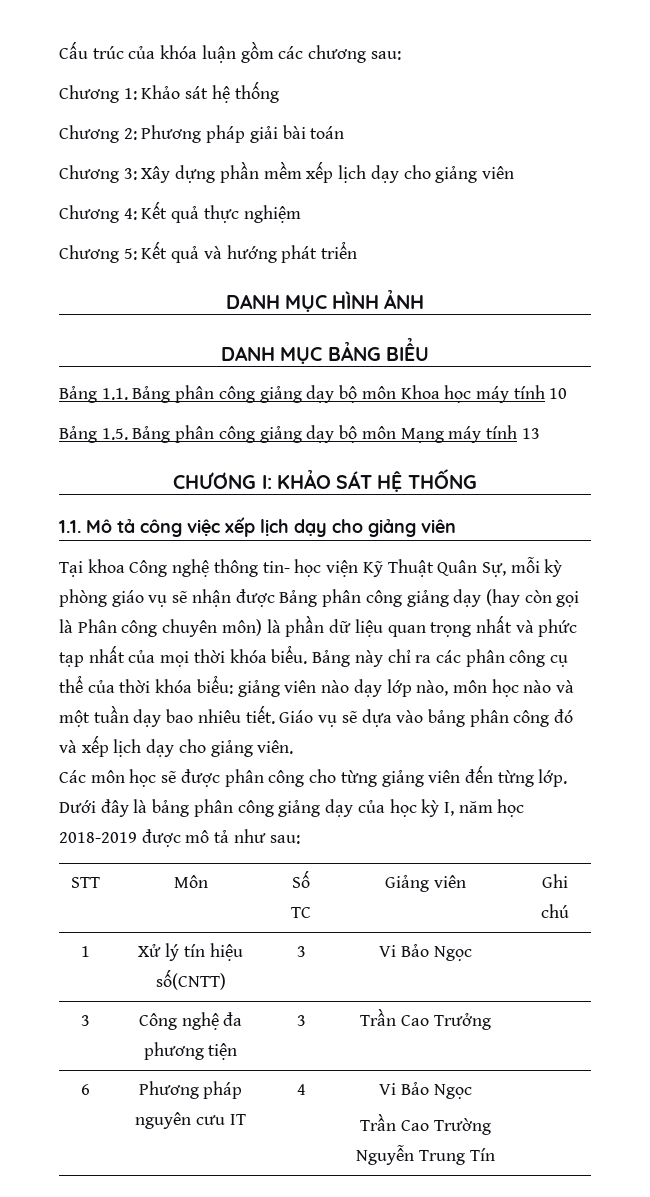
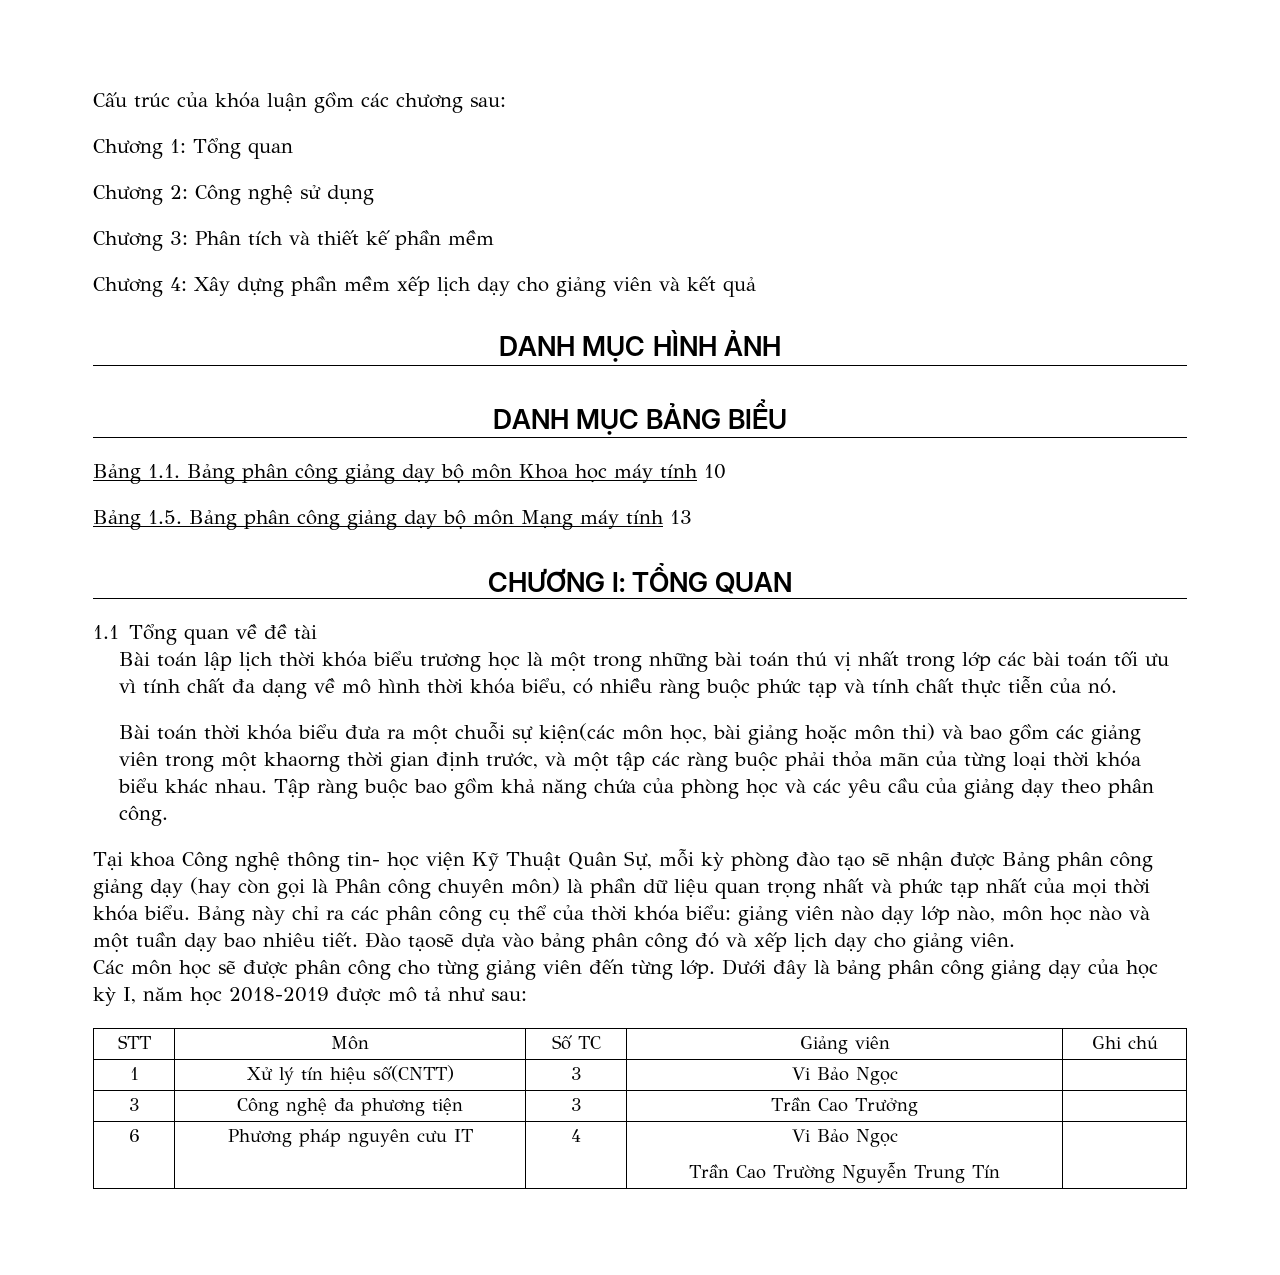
[141,81,279,103] [59,125,345,143] [59,165,137,183] Khảo sát hệ thống // Chương 2: Phương pháp giải bài toán // Chương 3: -> [193,138,293,159] [93,184,374,205] [93,230,494,251] [93,277,187,297] Tổng quan // Chương 2: Công nghệ sử dụng // Chương 3: Phân tích và thiết kế phần mềm // Chương 4:
[59,201,301,223] [59,241,358,263] // Chương 4: Kết quả thực nghiệm // Chương 5: Kết quả và hướng phát triển -> [659,276,756,297] và kết quả
[276,469,477,492] [59,517,456,537] KHẢO SÁT HỆ THỐNG // 1.1. Mô tả công việc xếp lịch dạy cho giảng viên -> [632,563,793,594] [93,624,318,645] [119,651,1170,672] [119,676,1118,699] [119,722,1142,745] [119,751,1142,772] [118,778,1155,799] [119,805,169,826] TỔNG QUAN // 1.1 Tổng quan về đề tài // Bài toán lập lịch thời khóa biểu trương học là một trong những bài toán thú vị nhất trong lớp các bài toán tối ưu vì tính chất đa dạng về mô hình thời khóa biểu, có nhiều ràng buộc phức tạp và tính chất thực tiễn của nó. // Bài toán thời khóa biểu đưa ra một chuỗi sự kiện(các môn học, bài giảng hoặc môn thi) và bao gồm các giảng viên trong một khaorng thời gian định trước, và một tập các ràng buộc phải thỏa mãn của từng loại thời khóa biểu khác nhau. Tập ràng buộc bao gồm khả năng chứa của phòng học và các yêu cầu của giảng dạy theo phân công.
[111,590,168,607] giáo vụ -> [796,852,865,871] đào tạo
[279,710,357,727] Giáo vụ sẽ -> [365,932,454,952] Đào tạosẽ

